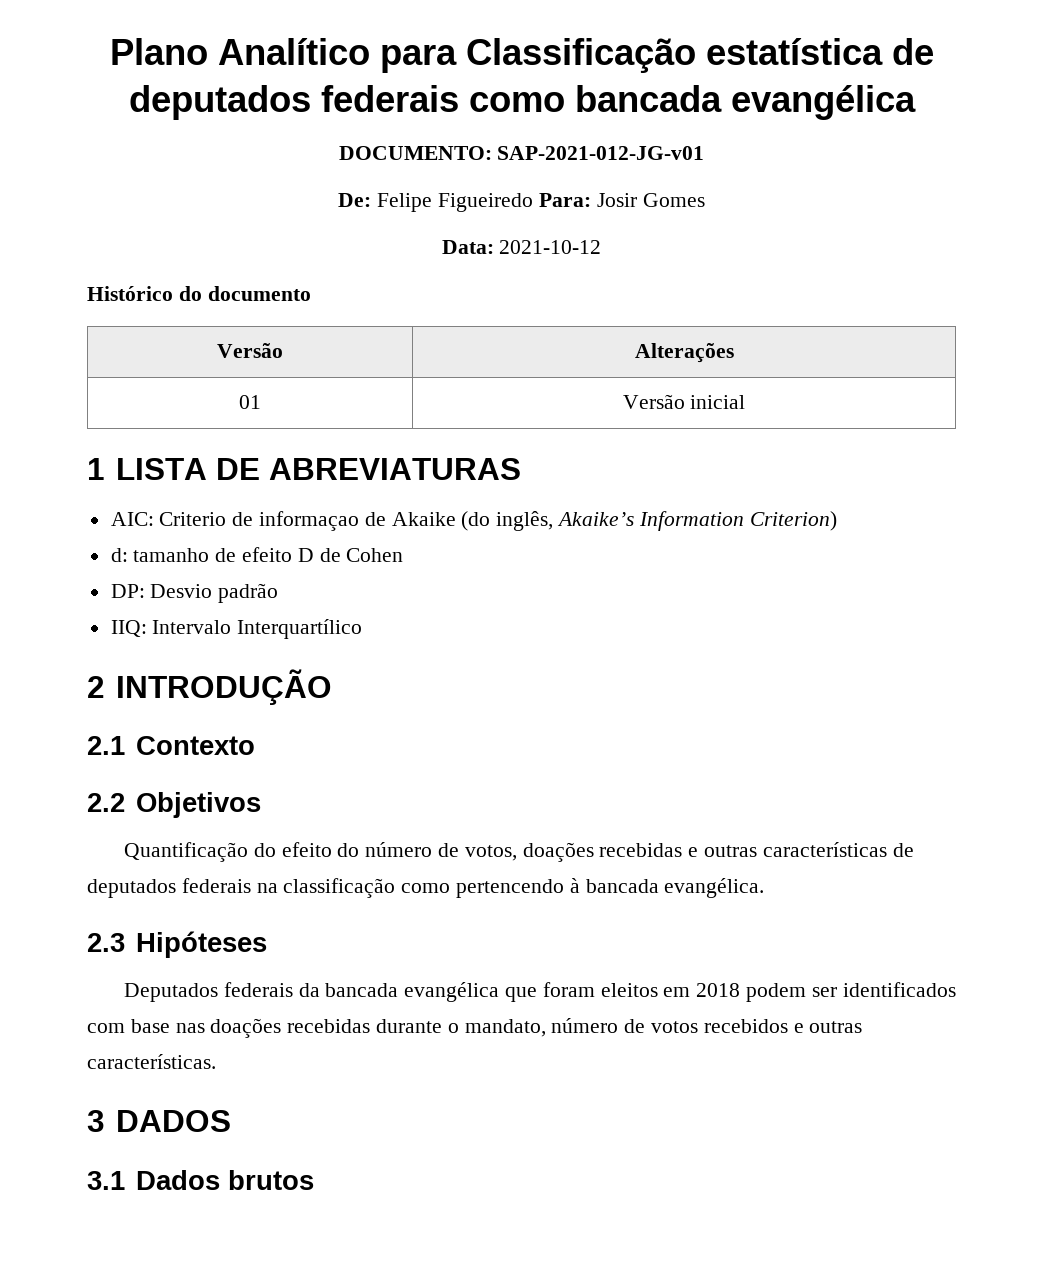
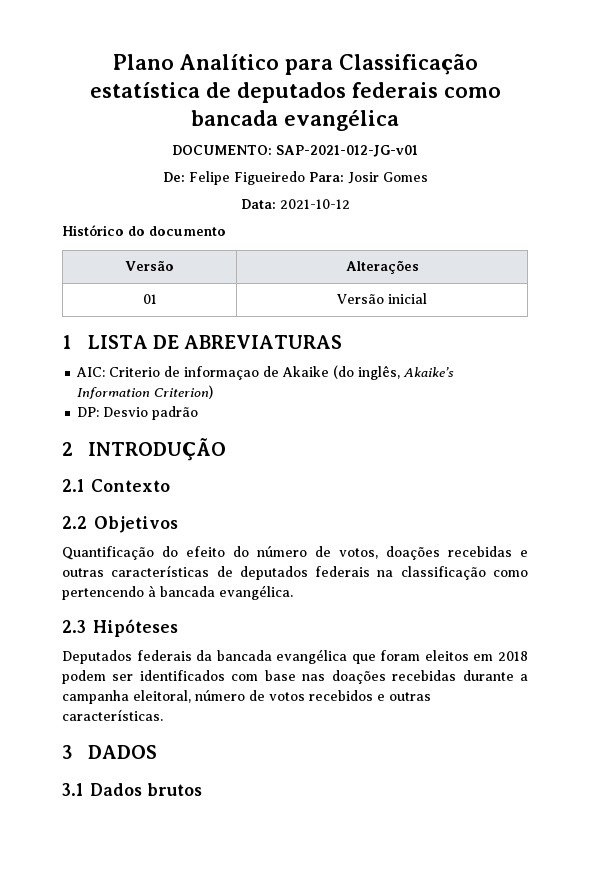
[110,547,404,562] // d: tamanho de efeito D de Cohen -> (214, 392) none
[110,619,363,639] // IIQ: Intervalo Interquartílico -> (199, 413) none
[447,1019,546,1037] o mandato, -> [520,674,529,681] [62,690,191,704] a campanha eleitoral,

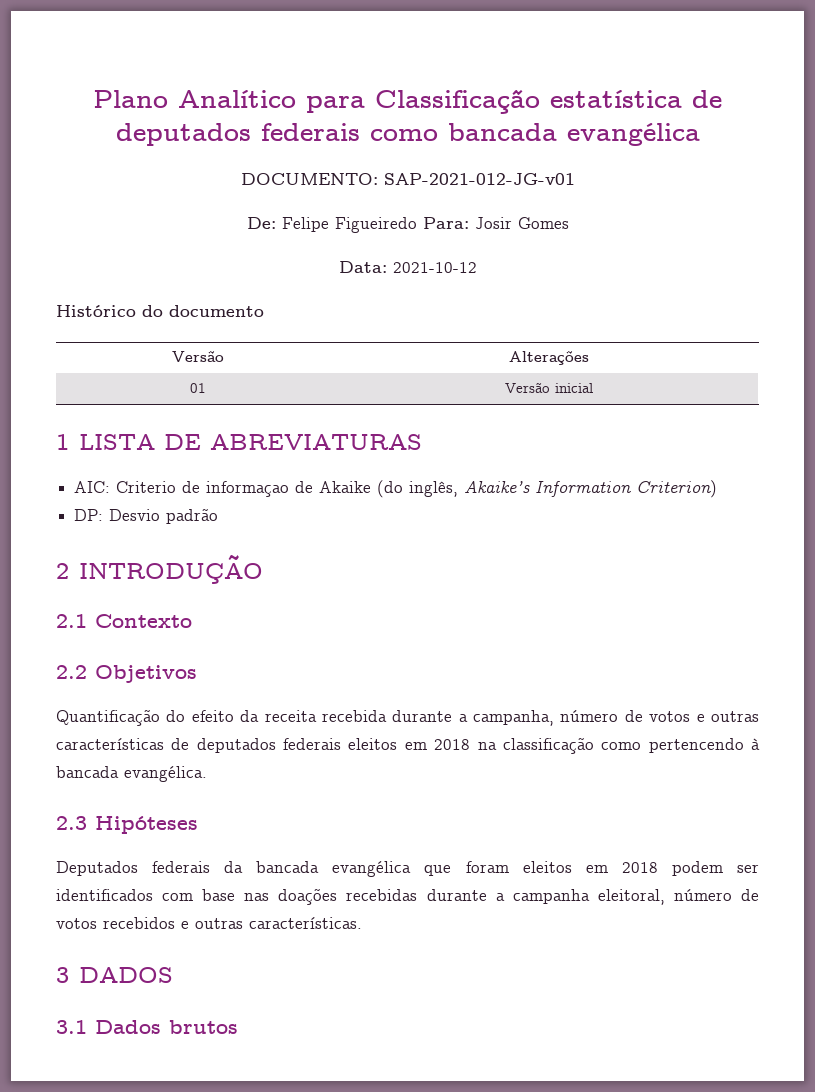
[233,546,512,560] do número de votos, doações recebidas -> [240,710,691,726] da receita recebida durante a campanha, número de votos
(371, 571) none -> [348,738,471,750] eleitos em 2018

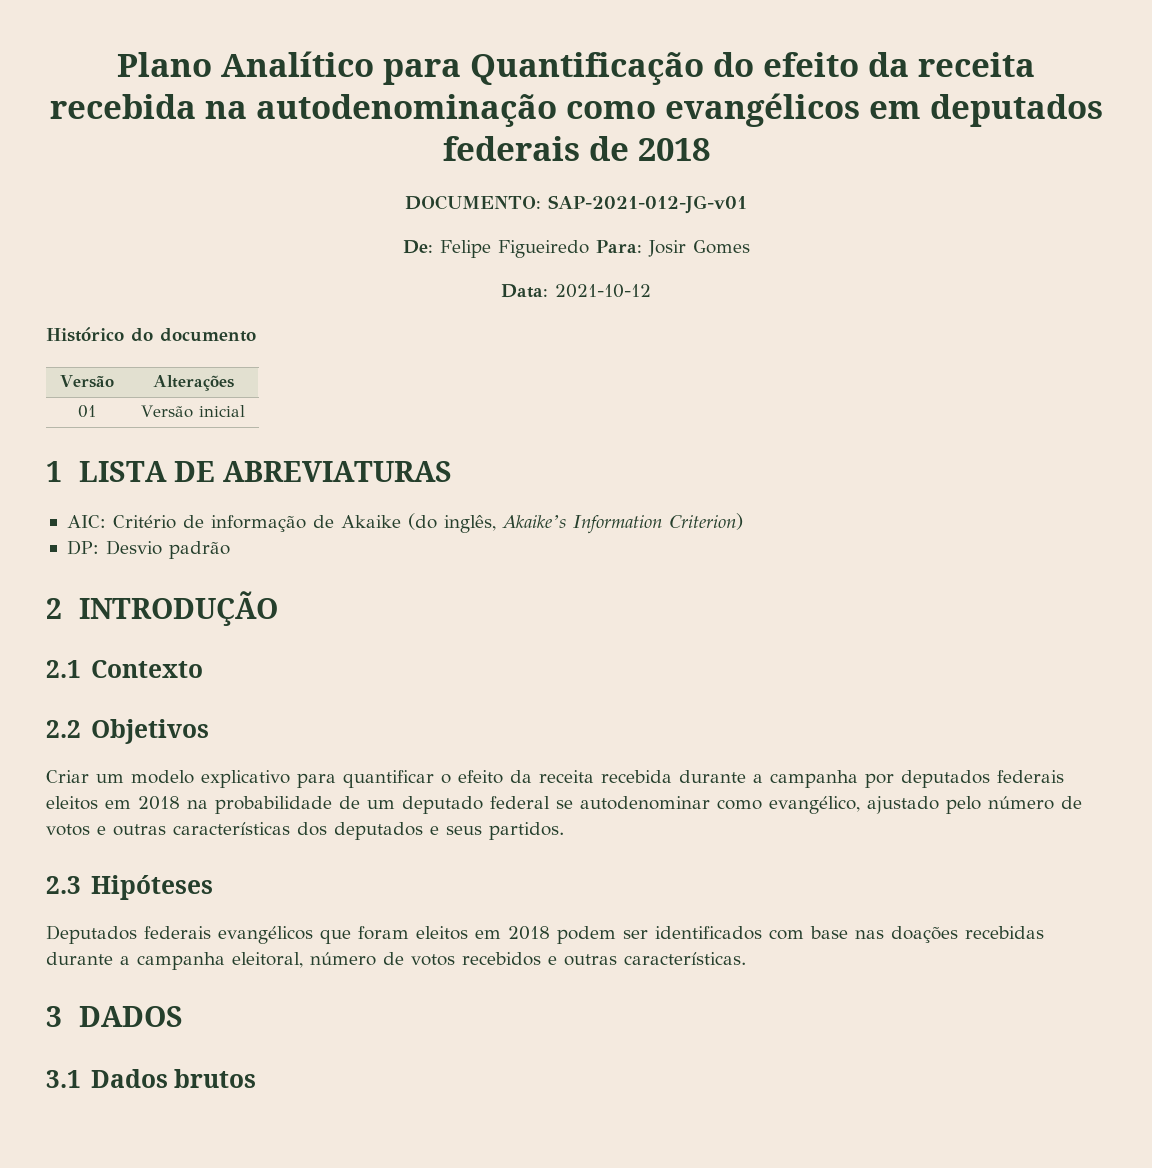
[375,89,722,114] [115,123,700,146] Classificação estatística de deputados federais como bancada evangélica -> [470,52,1035,85] [49,93,1103,127] [442,136,710,161] Quantificação do efeito da receita recebida na autodenominação como evangélicos em deputados federais de 2018
[116,481,290,497] Criterio de informaçao -> [112,515,306,532] Critério de informação
[56,709,186,726] Quantificação do -> [46,770,451,788] Criar um modelo explicativo para quantificar o
[473,710,555,726] campanha, -> [770,770,1064,788] [46,796,981,814] campanha por deputados federais eleitos em 2018 na probabilidade de um deputado federal se autodenominar como evangélico, ajustado pelo
[171,737,761,754] [56,766,207,782] de deputados federais eleitos em 2018 na classificação como pertencendo à bancada evangélica. -> [297,822,564,840] dos deputados e seus partidos.
[224,861,412,877] da bancada evangélica -> [218,926,313,944] evangélicos

